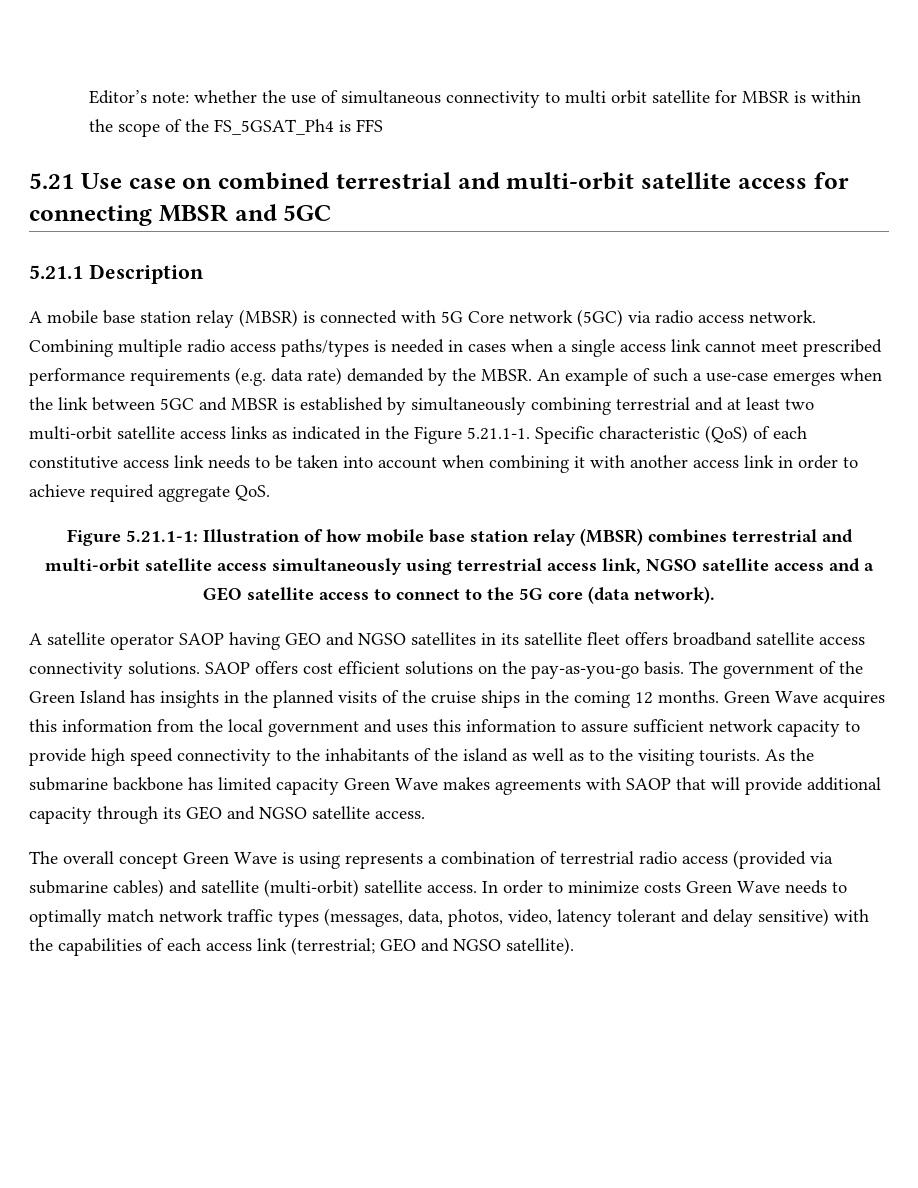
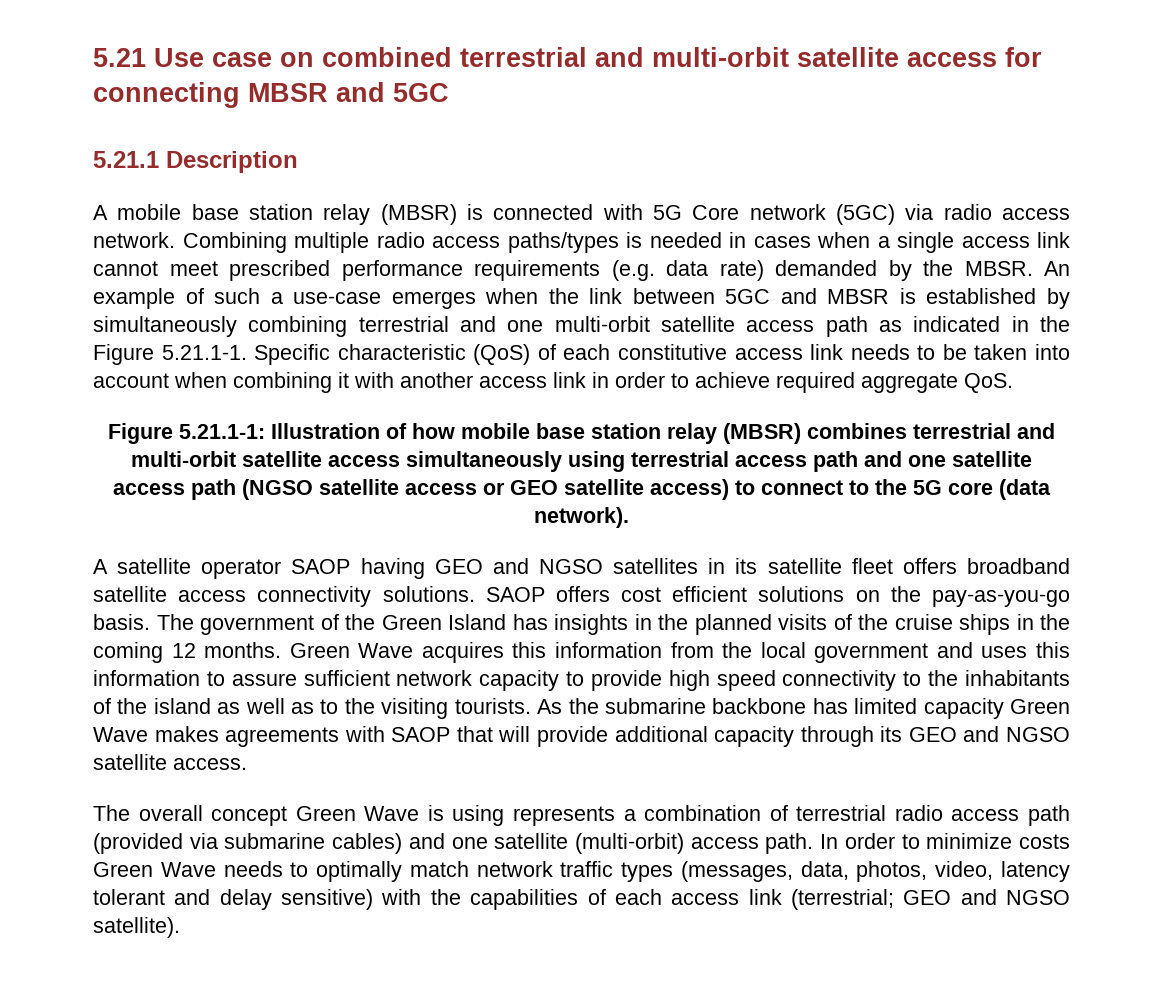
[88,90,861,108] [88,119,383,137] Editor’s note: whether the use of simultaneous connectivity to multi orbit satellite for MBSR is within the scope of the FS_5GSAT_Ph4 is FFS // -> (93, 57) none
[727,397,814,410] [29,426,267,440] at least two multi-orbit satellite access links -> [507,316,868,337] one multi-orbit satellite access path
[602,558,874,574] link, NGSO satellite access and a -> [813,451,1032,472] [113,479,505,500] path and one satellite access path (NGSO satellite access or
[319,592,369,600] access -> [650,479,729,500] access)
(728, 860) none -> [1028,805,1070,826] path
(197, 887) none -> [451,837,488,849] one
[364,880,477,893] satellite access. -> [690,833,814,854] access path.

